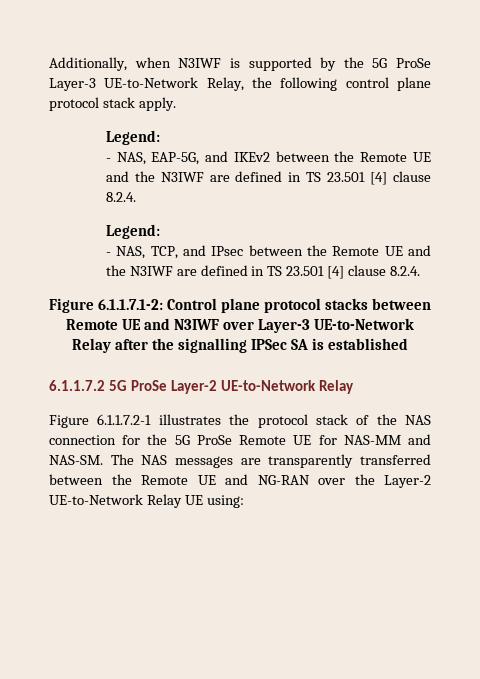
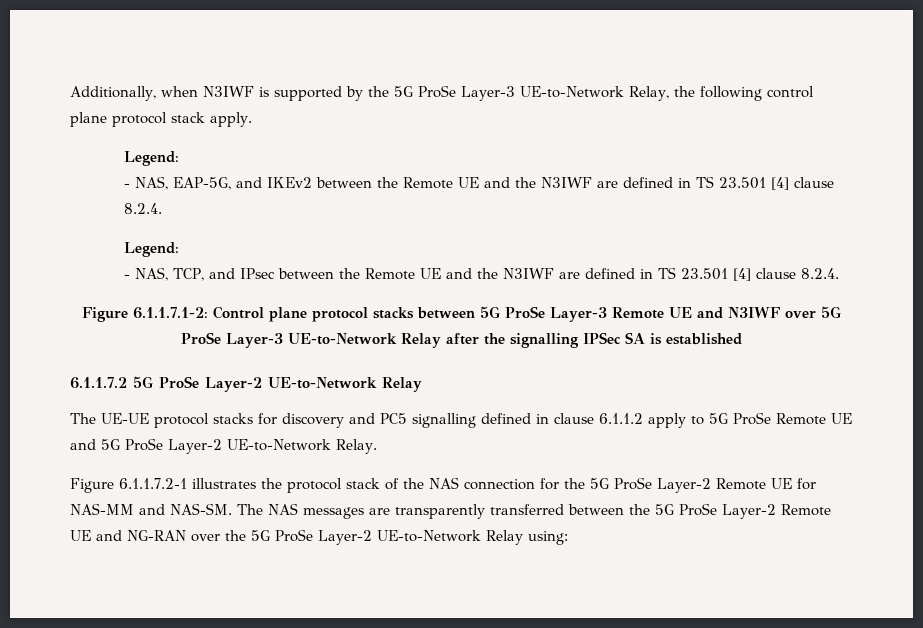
(431, 304) none -> [480,306,607,322] 5G ProSe Layer-3
(254, 325) none -> [821,306,841,318] [181,332,221,344] 5G ProSe
(355, 387) none -> [70,412,852,428] [70,438,377,454] // The UE-UE protocol stacks for discovery and PC5 signalling defined in clause 6.1.1.2 apply to 5G ProSe Remote UE and 5G ProSe Layer-2 UE-to-Network Relay.
(232, 440) none -> [657,478,711,493] Layer-2
(132, 479) none -> [655,503,776,519] 5G ProSe Layer-2
[384,475,431,488] [49,494,203,508] Layer-2 UE-to-Network Relay UE -> [251,529,523,545] 5G ProSe Layer-2 UE-to-Network Relay

